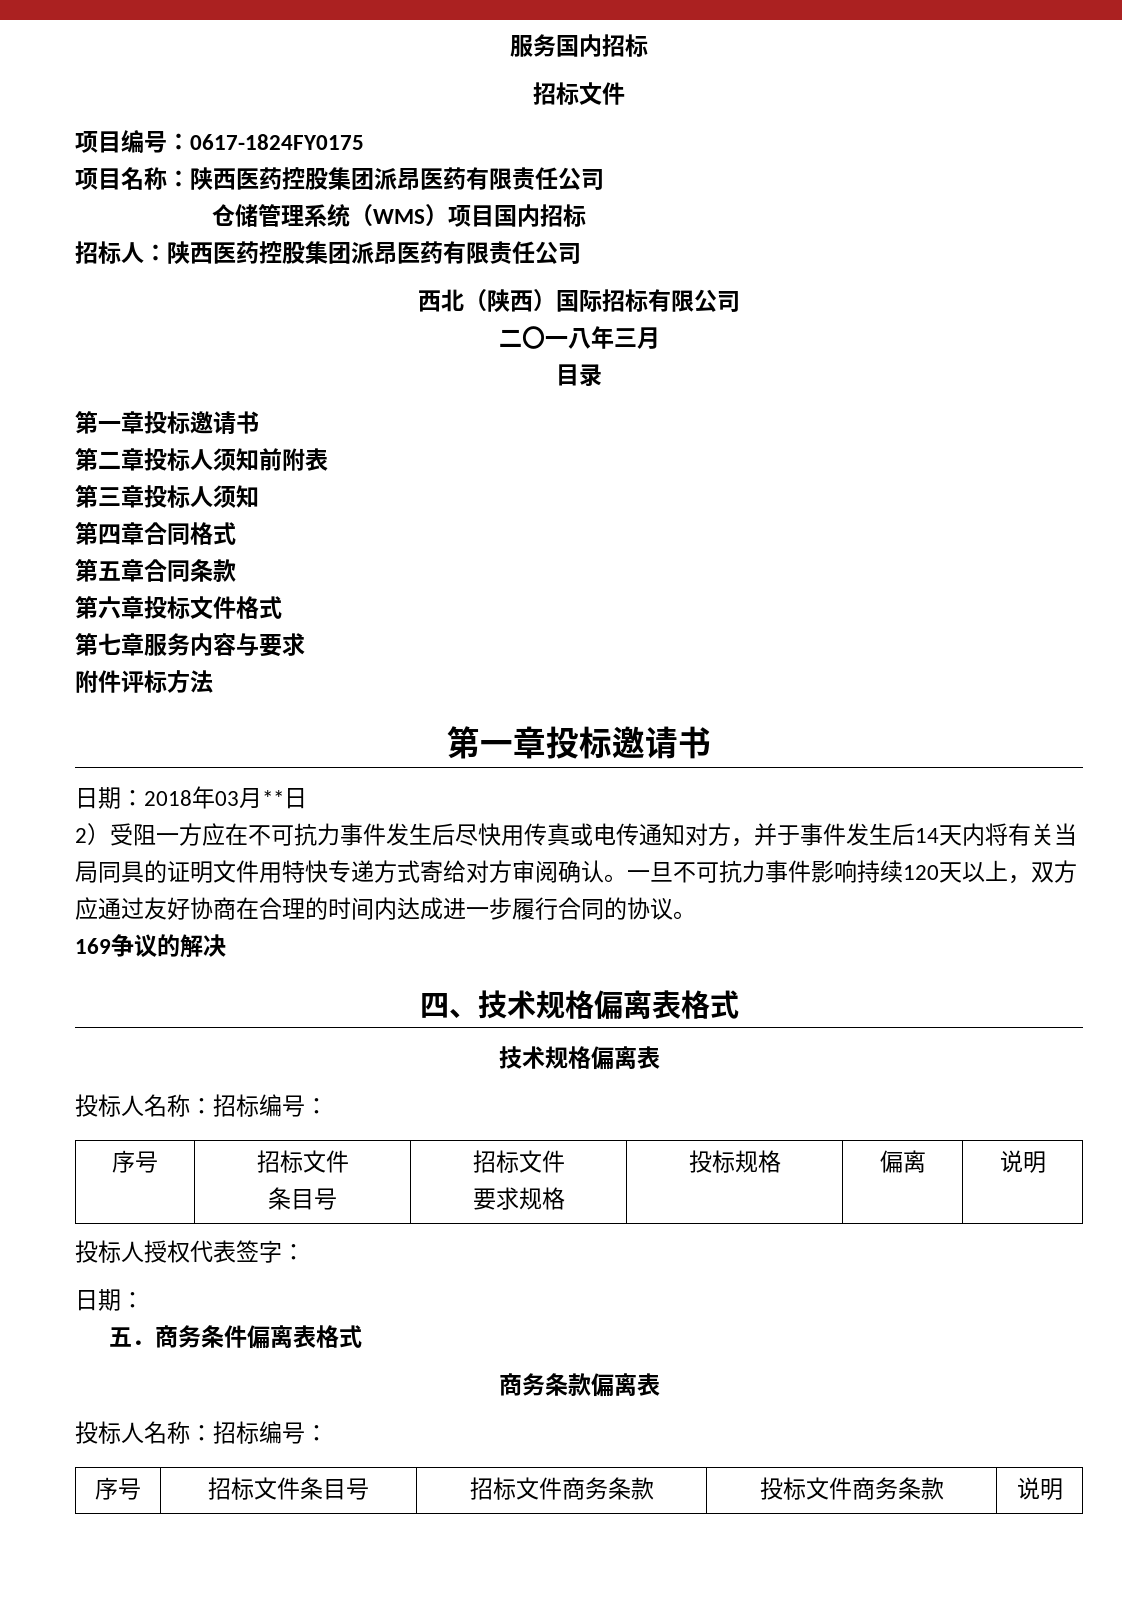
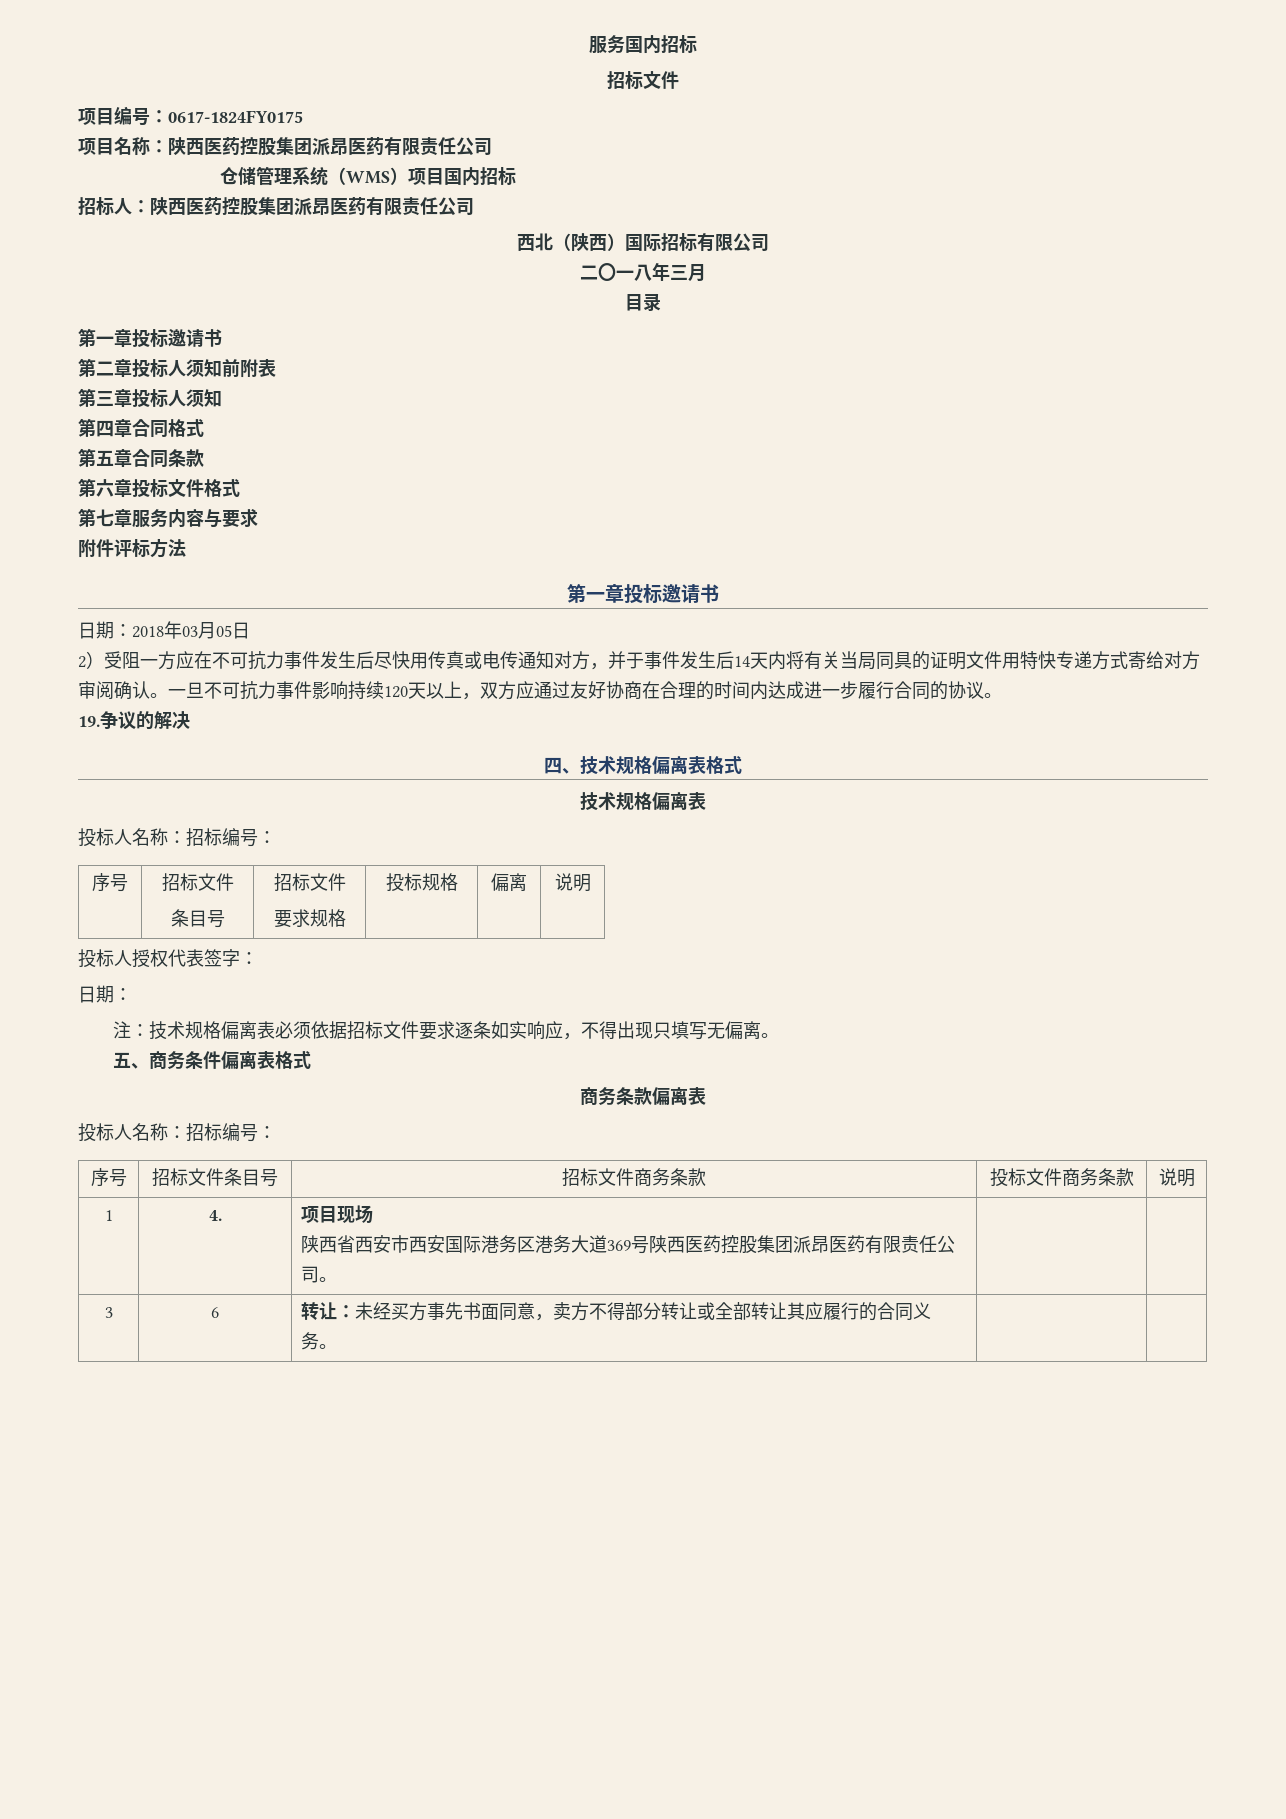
[262,790,284,806] ** -> [216,625,232,637] 05
[75,938,111,954] 169 -> [78,716,100,727] 19.
[109,1327,156,1347] // 五． -> [113,1021,780,1040] [113,1052,150,1069] // 注：技术规格偏离表必须依据招标文件要求逐条如实响应，不得出现只填写无偏离。 // 五、
(1063, 1489) none -> [104,1210,113,1221] [208,1210,222,1221] [301,1205,374,1223] [301,1235,956,1254] [301,1266,338,1283] [104,1307,113,1318] [211,1307,219,1318] [301,1302,932,1321] [301,1332,338,1350] // 1 | 4. | 项目现场 // 陕西省西安市西安国际港务区港务大道369号陕西医药控股集团派昂医药有限责任公司。 | | // 3 | 6 | 转让：未经买方事先书面同意，卖方不得部分转让或全部转让其应履行的合同义务。 | |

